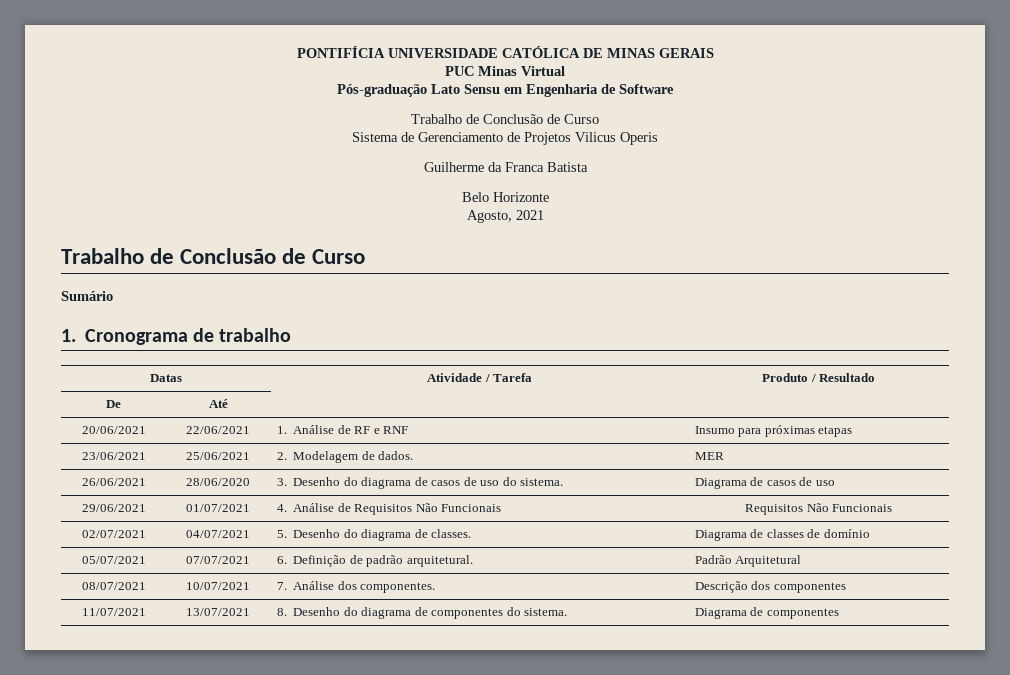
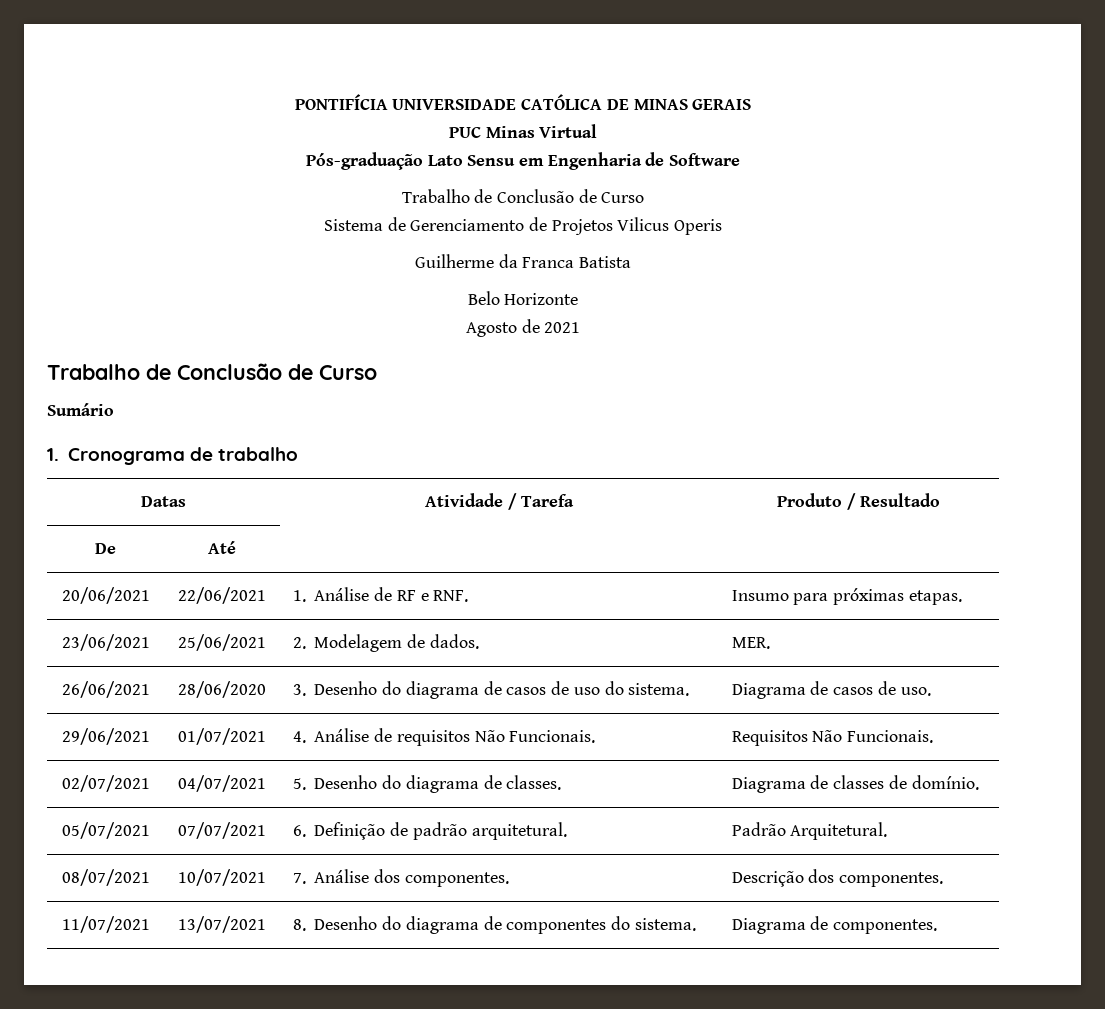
[466,210,512,223] Agosto, -> [465,319,540,337] Agosto de
[383,426,409,434] RNF -> [433,590,469,602] RNF.
[818,426,853,437] etapas -> [908,590,962,605] etapas.
[694,452,724,460] MER -> [731,637,770,649] MER.
[815,480,835,486] uso -> [900,687,931,696] uso.
[354,503,502,515] [744,503,893,515] Requisitos Não Funcionais | Requisitos Não Funcionais -> [396,730,596,746] [731,730,934,746] requisitos Não Funcionais. | Requisitos Não Funcionais.
[823,529,870,538] domínio -> [911,775,979,790] domínio.
[735,555,802,567] Arquitetural -> [790,822,888,840] Arquitetural.
[773,582,846,593] componentes -> [839,872,944,887] componentes.
[766,608,839,619] componentes -> [833,919,938,934] componentes.

